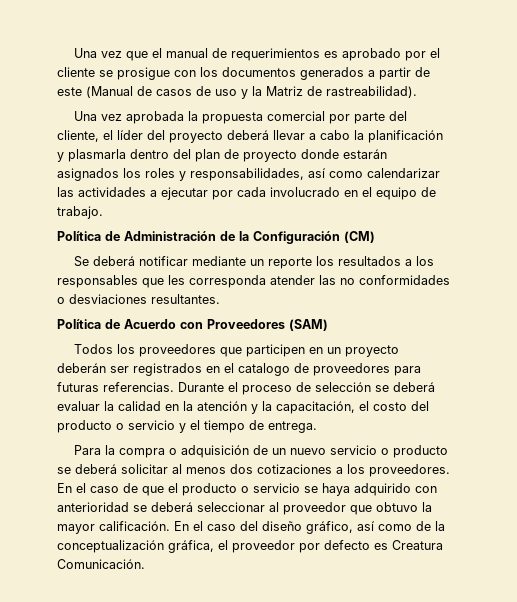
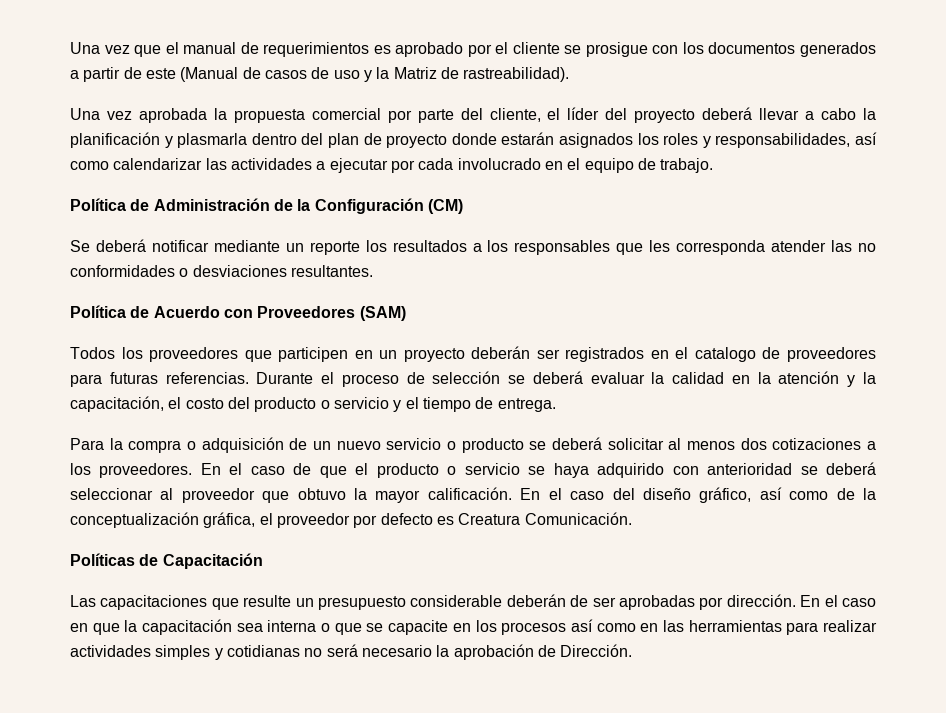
(145, 564) none -> [70,553,263,569] [70,594,876,610] [70,619,878,635] [70,644,633,660] // Políticas de Capacitación // Las capacitaciones que resulte un presupuesto considerable deberán de ser aprobadas por dirección. En el caso en que la capacitación sea interna o que se capacite en los procesos así como en las herramientas para realizar actividades simples y cotidianas no será necesario la aprobación de Dirección.

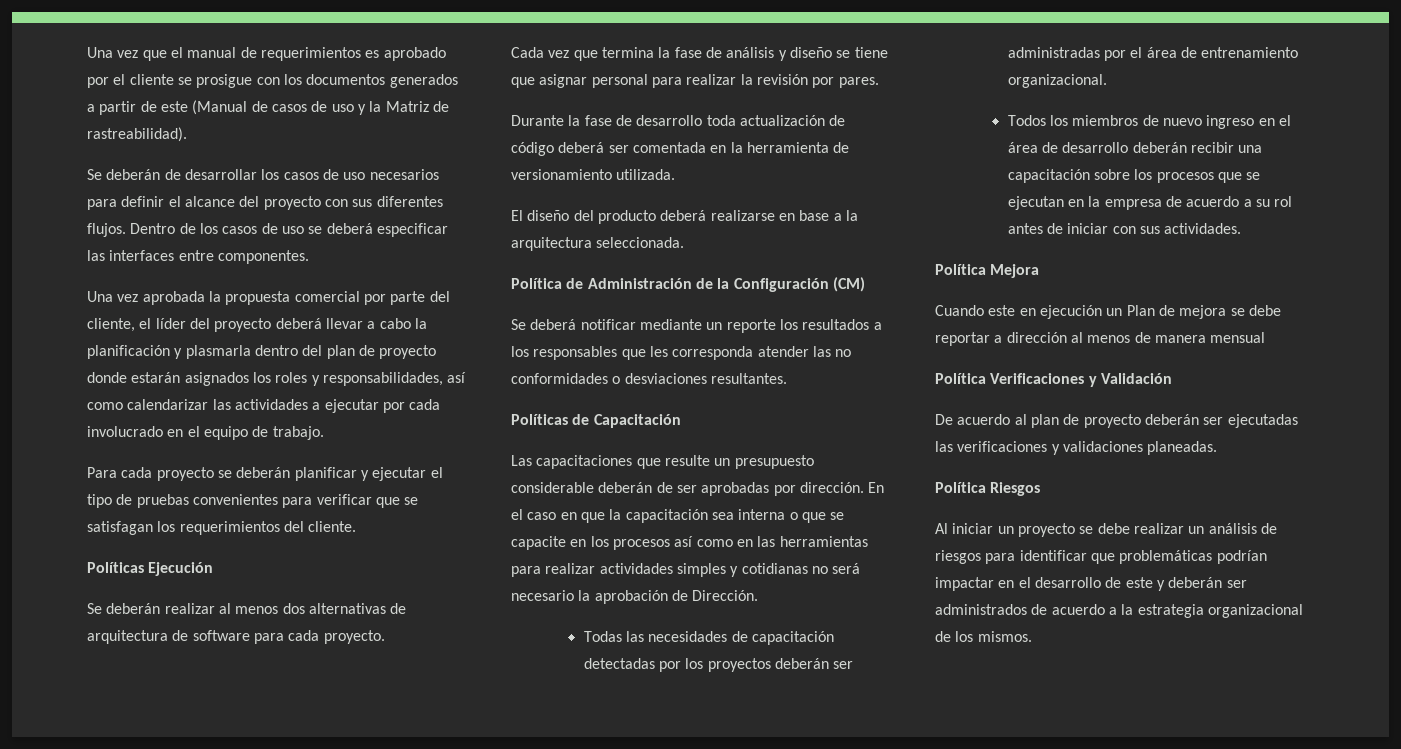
(570, 74) none -> [87,169,439,180] [87,196,443,210] [87,223,448,237] [87,250,309,264] // Se deberán de desarrollar los casos de uso necesarios para definir el alcance del proyecto con sus diferentes flujos. Dentro de los casos de uso se deberá especificar las interfaces entre componentes.
(714, 165) none -> [87,467,443,481] [87,494,419,508] [87,521,357,535] [87,562,214,576] [87,603,407,614] [87,630,385,644] [511,47,888,61] [511,74,879,88] [511,115,846,126] [511,142,850,156] [511,169,676,180] [511,210,858,224] [511,237,685,251] // Para cada proyecto se deberán planificar y ejecutar el tipo de pruebas convenientes para verificar que se satisfagan los requerimientos del cliente. // Políticas Ejecución // Se deberán realizar al menos dos alternativas de arquitectura de software para cada proyecto. // Cada vez que termina la fase de análisis y diseño se tiene que asignar personal para realizar la revisión por pares. // Durante la fase de desarrollo toda actualización de código deberá ser comentada en la herramienta de versionamiento utilizada. // El diseño del producto deberá realizarse en base a la arquitectura seleccionada.
[70,305,406,321] [70,346,876,362] [70,371,876,387] [70,396,556,412] [70,437,876,453] [70,462,877,478] [70,487,876,503] [70,512,632,528] // Política de Acuerdo con Proveedores (SAM) // Todos los proveedores que participen en un proyecto deberán ser registrados en el catalogo de proveedores para futuras referencias. Durante el proceso de selección se deberá evaluar la calidad en la atención y la capacitación, el costo del producto o servicio y el tiempo de entrega. // Para la compra o adquisición de un nuevo servicio o producto se deberá solicitar al menos dos cotizaciones a los proveedores. En el caso de que el producto o servicio se haya adquirido con anterioridad se deberá seleccionar al proveedor que obtuvo la mayor calificación. En el caso del diseño gráfico, así como de la conceptualización gráfica, el proveedor por defecto es Creatura Comunicación. -> (787, 378) none
(633, 650) none -> [583,631,834,645] [583,658,854,672] [1007,47,1299,61] [1007,74,1107,88] [1007,115,1291,129] [1007,142,1263,153] [1007,169,1261,183] [1007,196,1293,210] [1007,223,1242,234] [935,264,1040,278] [935,305,1281,319] [935,332,1266,346] [935,373,1172,387] [935,414,1298,428] [935,441,1218,455] [935,482,1041,496] [935,523,1277,537] [935,550,1267,564] [935,577,1247,591] [935,604,1303,618] [935,631,1032,642] // Todas las necesidades de capacitación detectadas por los proyectos deberán ser administradas por el área de entrenamiento organizacional. // Todos los miembros de nuevo ingreso en el área de desarrollo deberán recibir una capacitación sobre los procesos que se ejecutan en la empresa de acuerdo a su rol antes de iniciar con sus actividades. // Política Mejora // Cuando este en ejecución un Plan de mejora se debe reportar a dirección al menos de manera mensual // Política Verificaciones y Validación // De acuerdo al plan de proyecto deberán ser ejecutadas las verificaciones y validaciones planeadas. // Política Riesgos // Al iniciar un proyecto se debe realizar un análisis de riesgos para identificar que problemáticas podrían impactar en el desarrollo de este y deberán ser administrados de acuerdo a la estrategia organizacional de los mismos.

